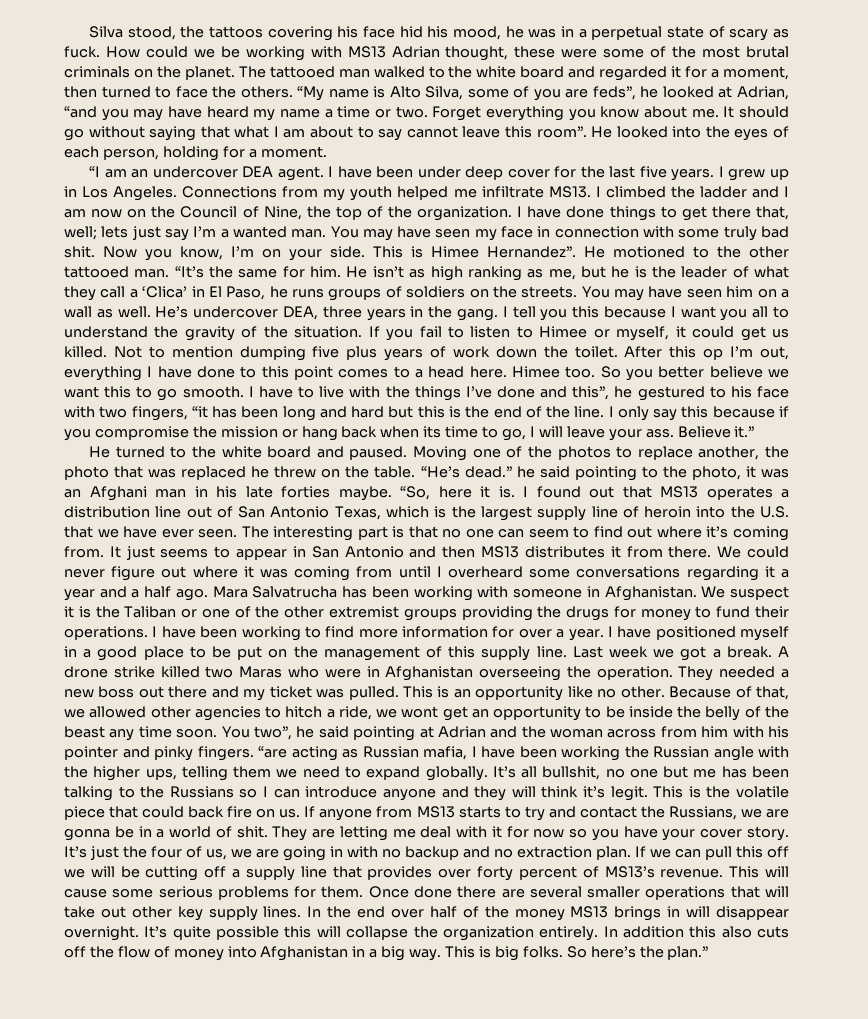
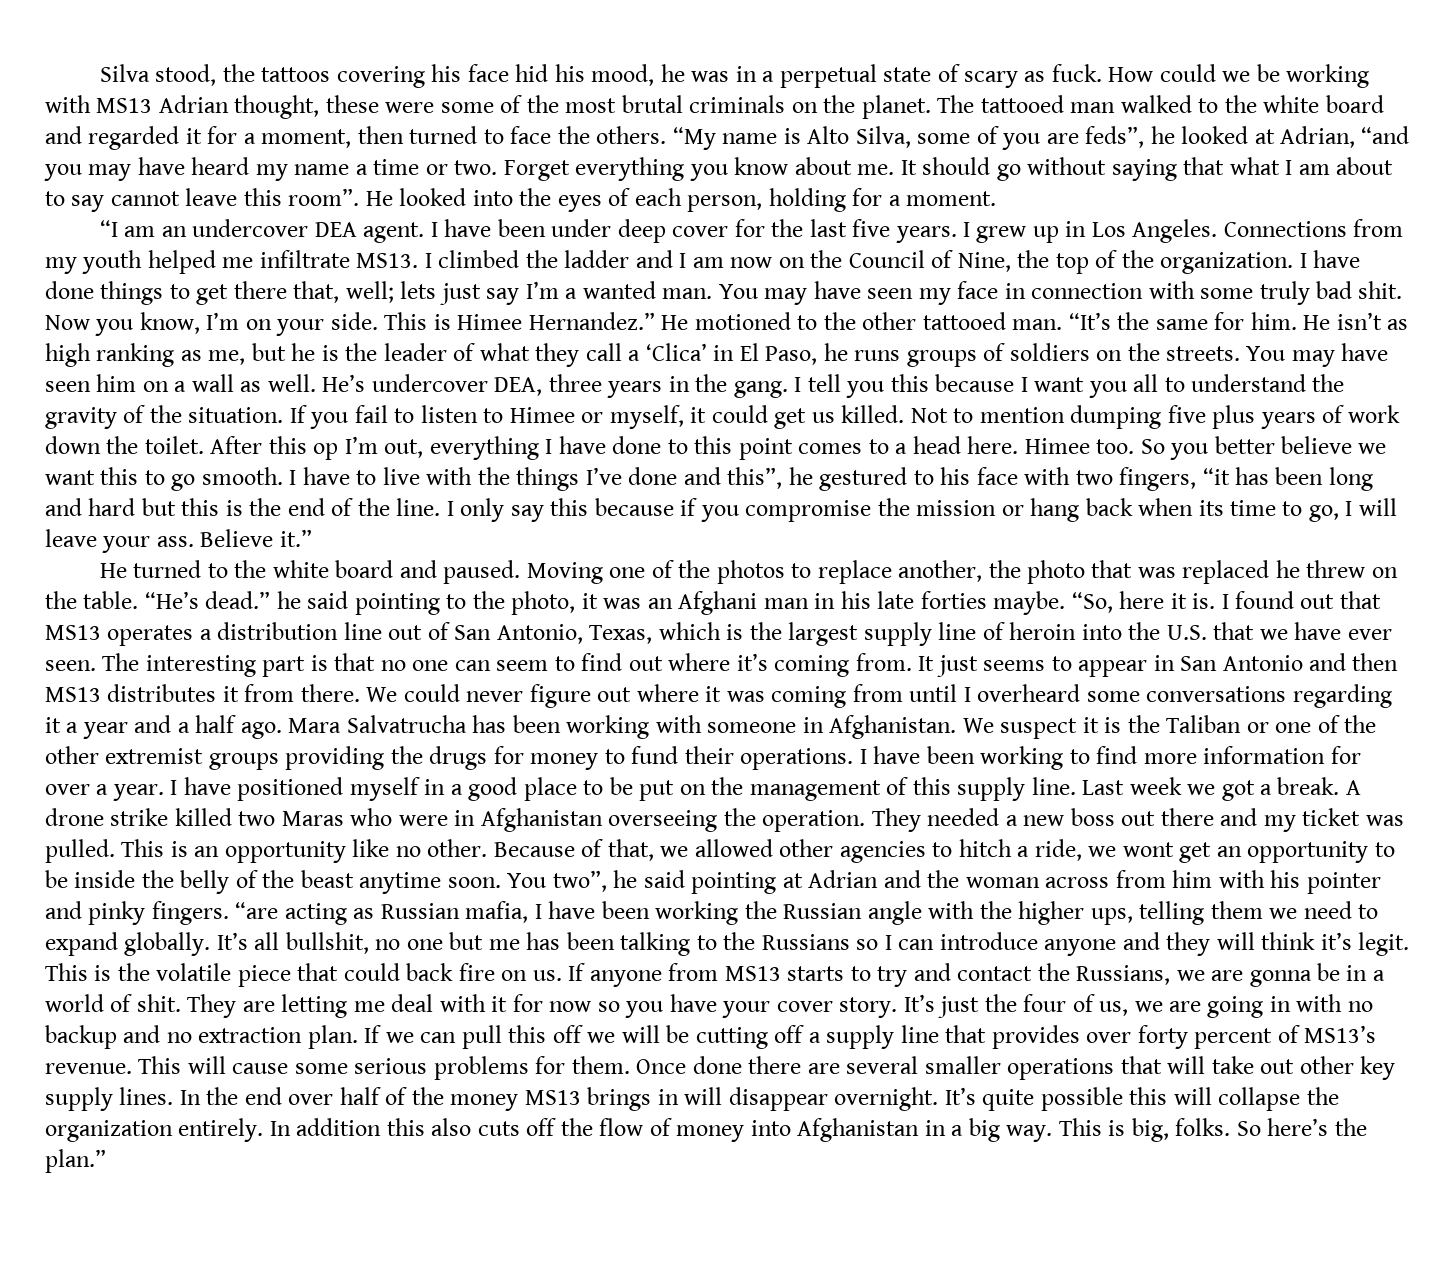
[487,246,576,258] Hernandez”. -> [528,312,655,330] Hernandez.”
[270,506,330,518] Antonio -> [496,624,583,644] Antonio,
[109,726,172,741] any time -> [359,872,442,894] anytime
[494,946,519,961] big -> [1131,1118,1169,1142] big,

